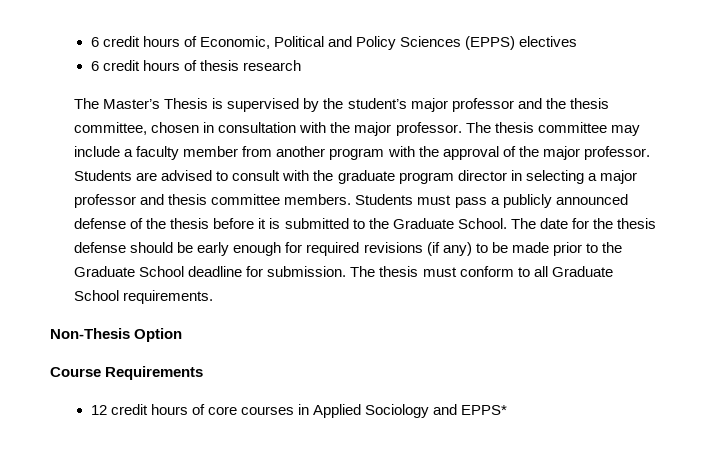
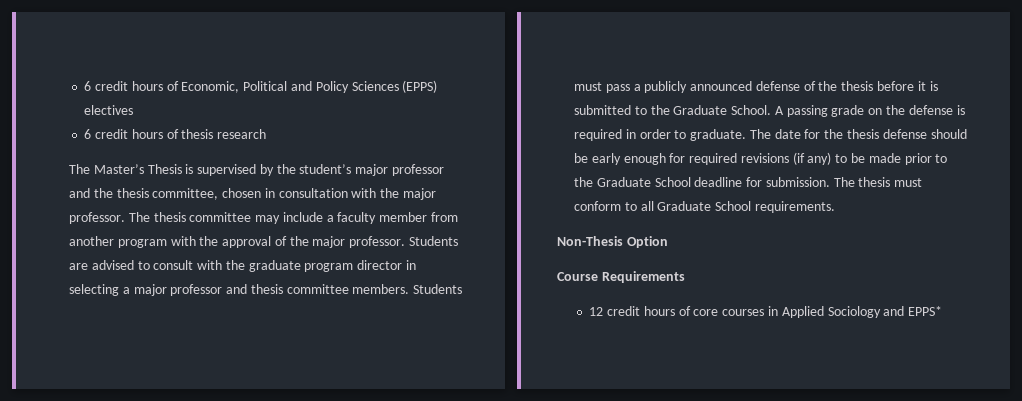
(507, 223) none -> [774,105,965,117] [573,129,747,141] A passing grade on the defense is required in order to graduate.

